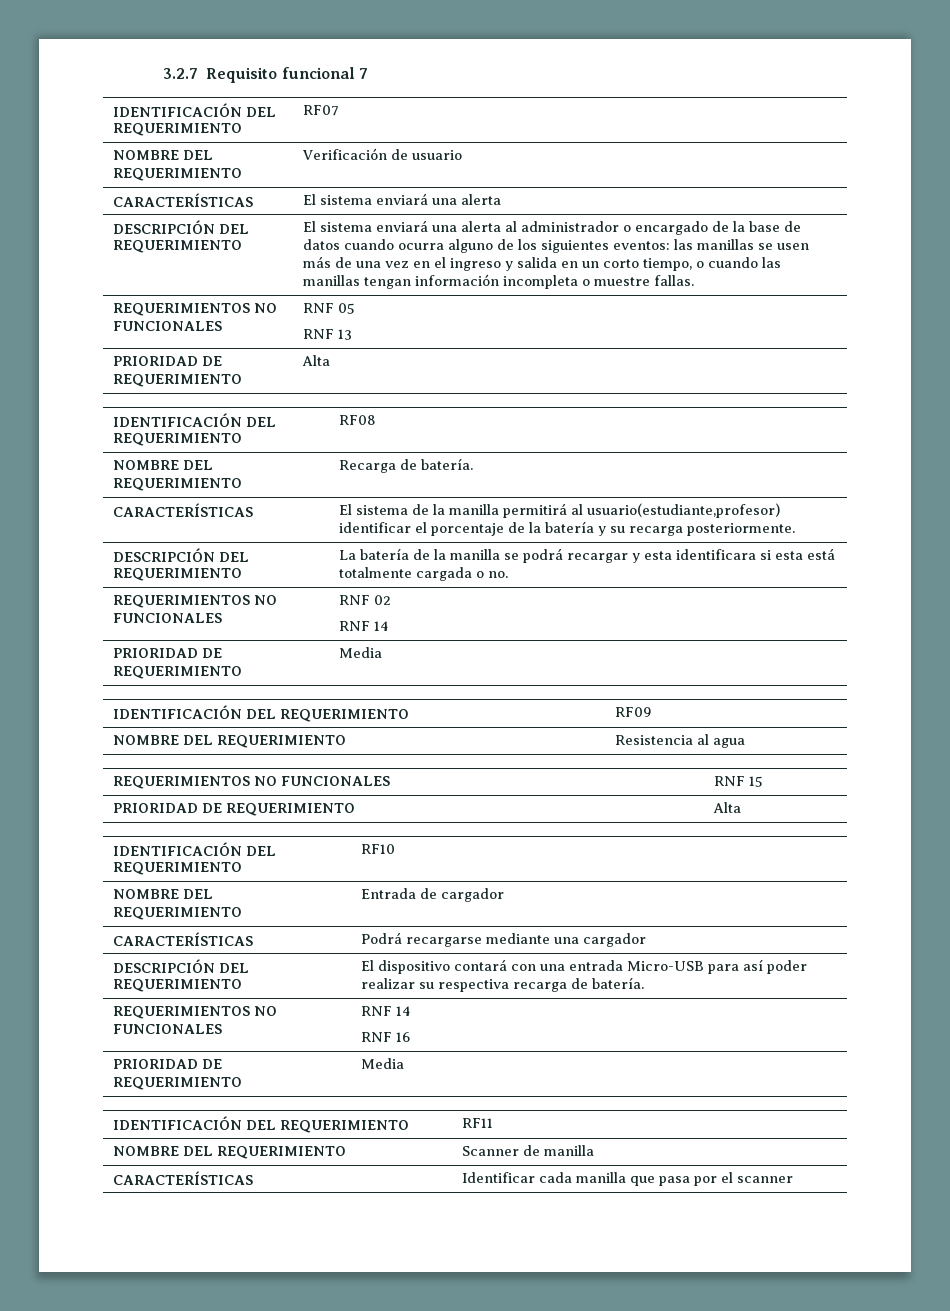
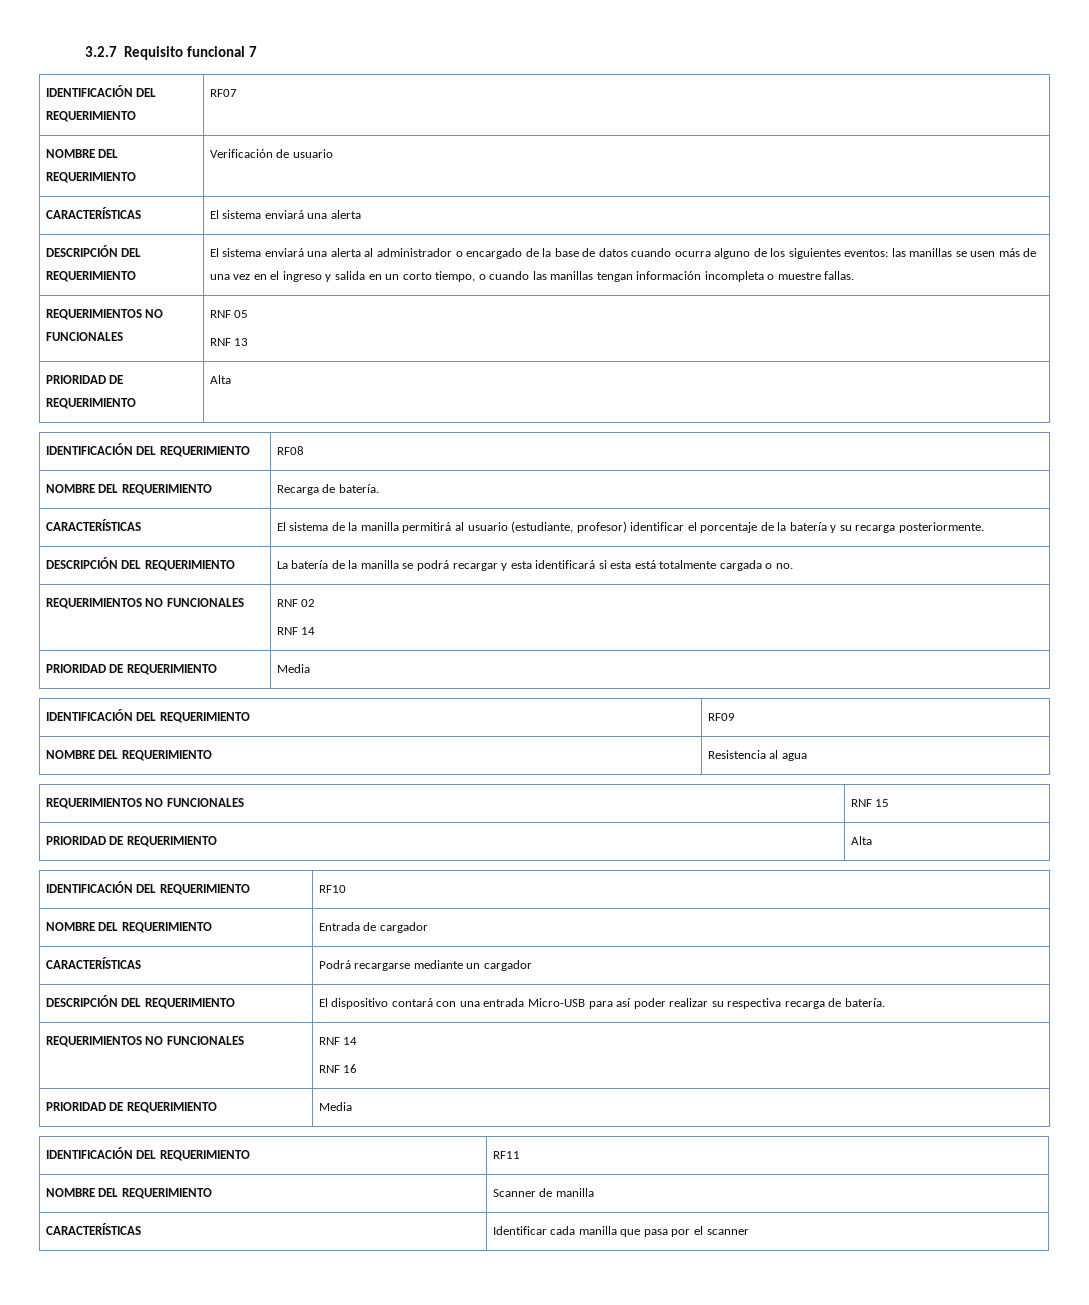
[586,503,780,518] usuario(estudiante,profesor) -> [467,521,627,533] usuario (estudiante, profesor)
[675,549,756,560] identificara -> [535,560,596,569] identificará
[553,937,579,944] una -> [466,963,481,969] un

